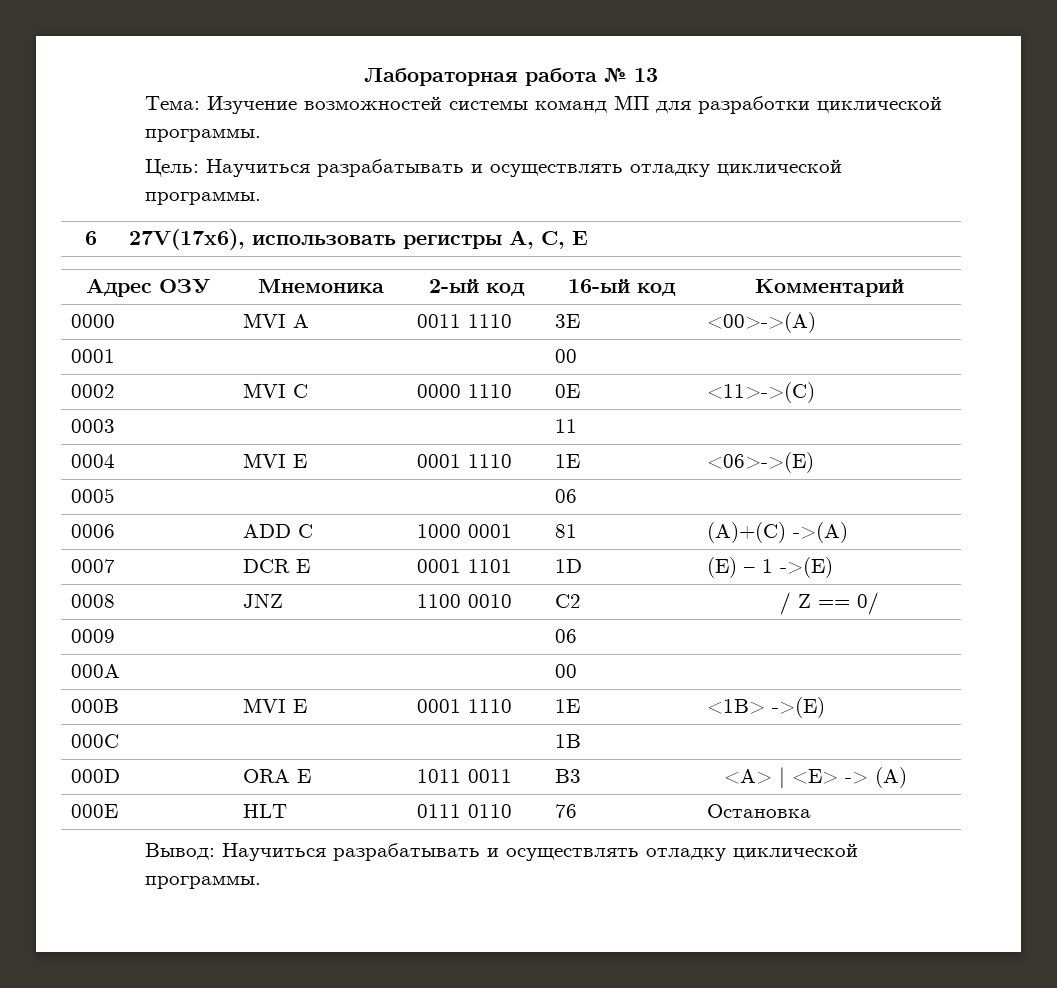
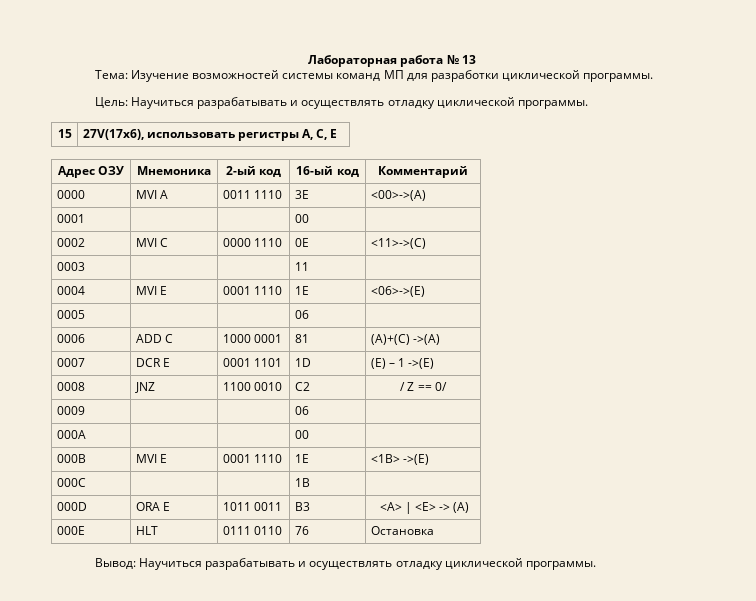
[84,231,97,245] 6 -> [57,129,72,138] 15

